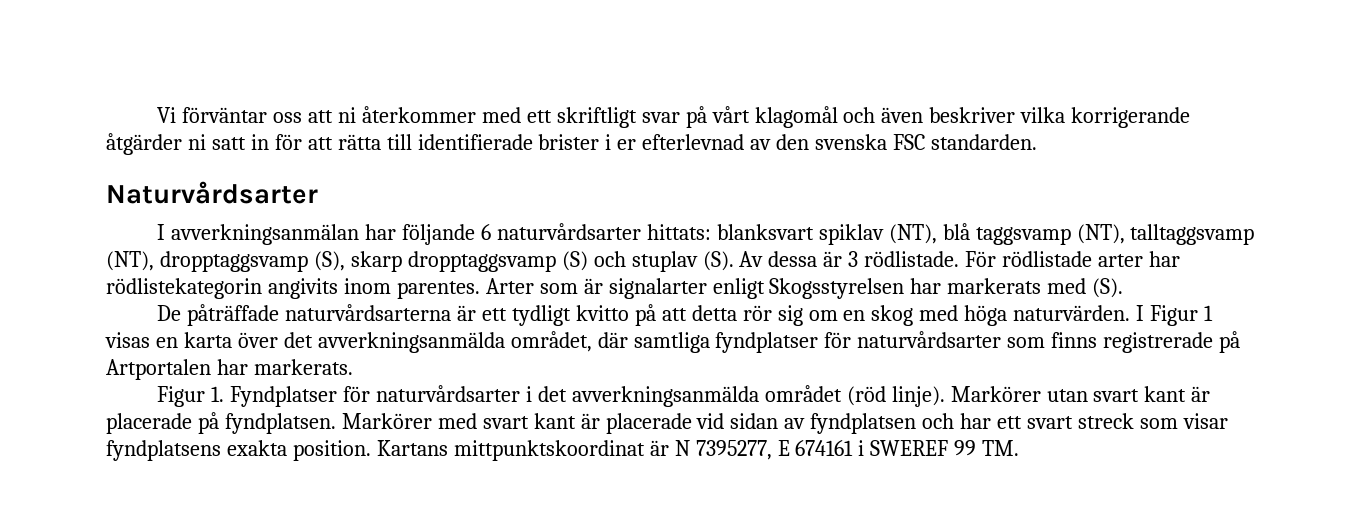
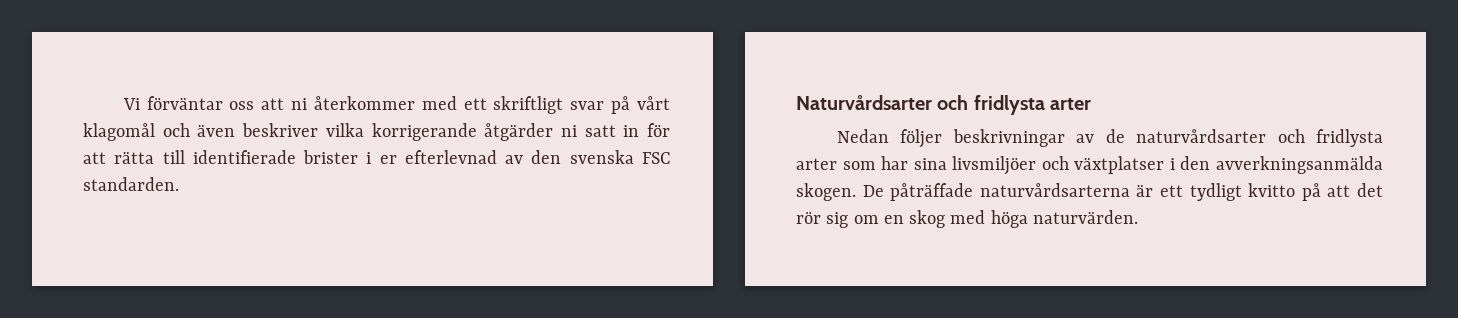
[157,223,1255,245] [106,251,1180,272] [106,278,1124,299] // I avverkningsanmälan har följande 6 naturvårdsarter hittats: blanksvart spiklav (NT), blå taggsvamp (NT), talltaggsvamp (NT), dropptaggsvamp (S), skarp dropptaggsvamp (S) och stuplav (S). Av dessa är 3 rödlistade. För rödlistade arter har rödlistekategorin angivits inom parentes. Arter som är signalarter enligt Skogsstyrelsen har markerats med (S). // -> [937,95,1092,115] [836,129,1383,148] [796,156,1383,175] [796,183,856,201] och fridlysta arter // Nedan följer beskrivningar av de naturvårdsarter och fridlysta arter som har sina livsmiljöer och växtplatser i den avverkningsanmälda skogen.
[691,305,737,321] detta -> [1357,183,1384,197] det
[1136,305,1214,326] [105,331,1241,353] [106,359,353,380] [157,385,1211,407] [106,412,1228,434] [106,440,1020,461] I Figur 1 visas en karta över det avverkningsanmälda området, där samtliga fyndplatser för naturvårdsarter som finns registrerade på Artportalen har markerats. // Figur 1. Fyndplatser för naturvårdsarter i det avverkningsanmälda området (röd linje). Markörer utan svart kant är placerade på fyndplatsen. Markörer med svart kant är placerade vid sidan av fyndplatsen och har ett svart streck som visar fyndplatsens exakta position. Kartans mittpunktskoordinat är N 7395277, E 674161 i SWEREF 99 TM. -> (1138, 217) none

